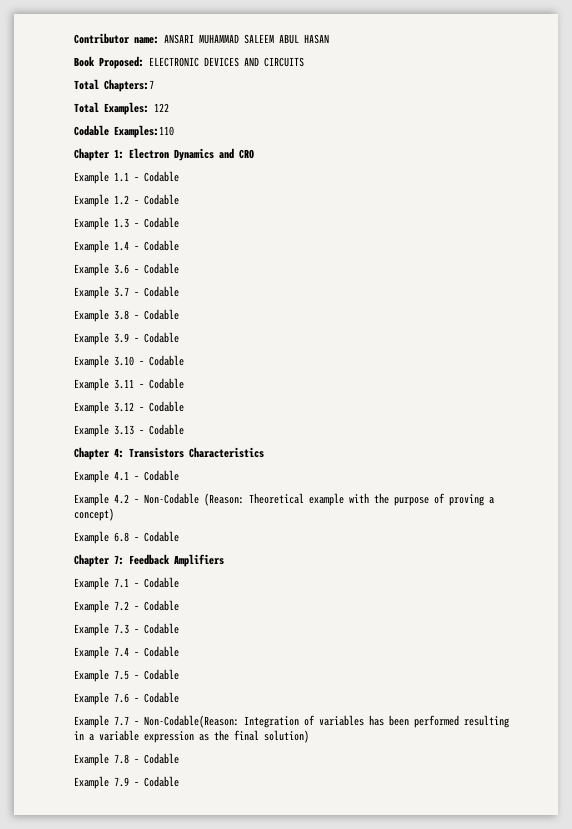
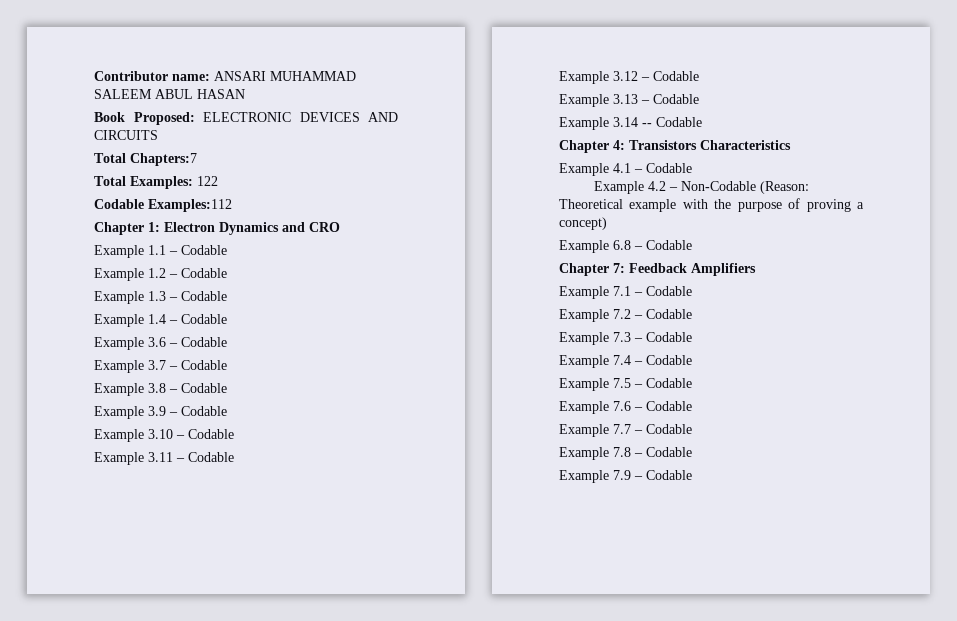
[114,125,174,138] Examples:110 -> [148,199,232,212] Examples:112
(184, 429) none -> [559,117,702,130] // Example 3.14 -- Codable
[144,715,509,728] [74,730,309,743] Non-Codable(Reason: Integration of variables has been performed resulting in a variable expression as the final solution) -> [646,424,692,434] Codable

